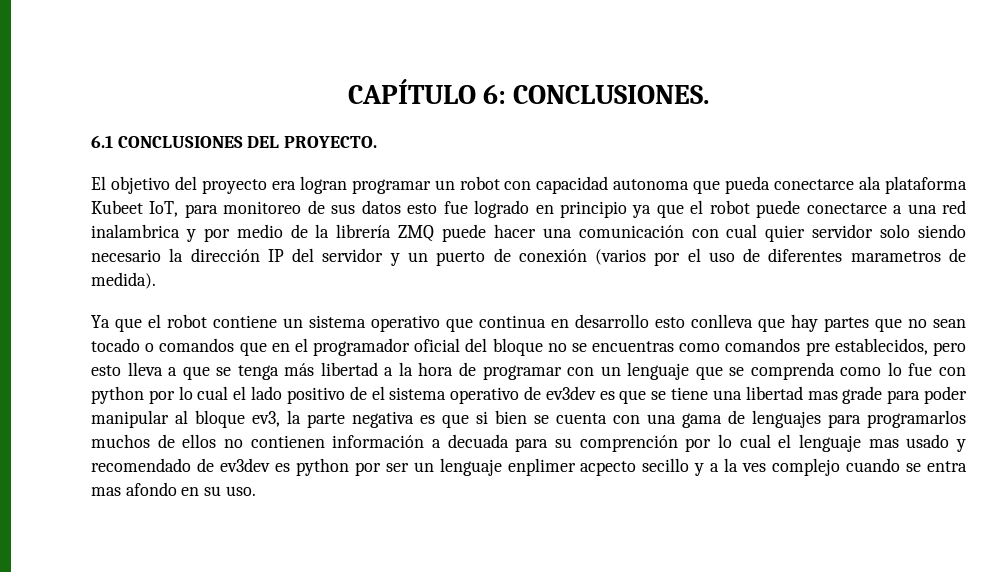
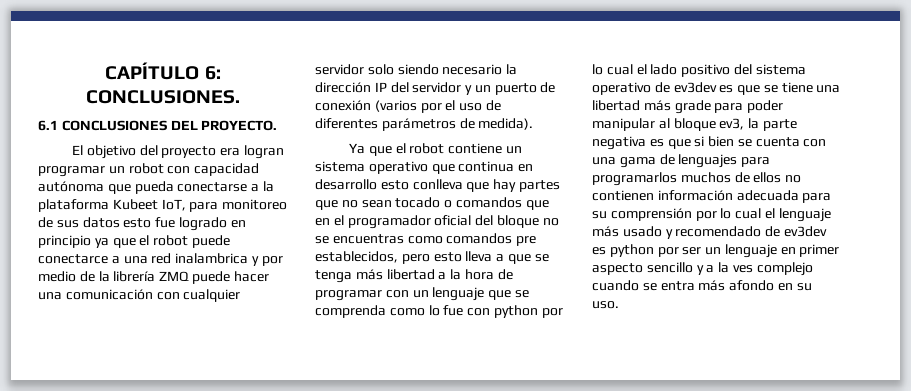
[613,179,690,190] autonoma -> [38,181,104,192] autónoma
[774,176,882,190] conectarce ala -> [177,181,274,192] conectarse a la
[726,224,806,242] cual quier -> [183,289,241,302] cualquier
[850,251,941,262] marametros -> [381,118,456,131] parámetros
[349,386,385,400] de el -> [733,64,752,75] del
[807,391,838,400] mas -> [643,100,671,111] más
[432,434,509,448] a decuada -> [736,190,799,201] adecuada
[579,435,678,452] comprención -> [610,208,692,221] comprensión
[868,439,899,448] mas -> [592,226,619,237] más
[507,458,690,476] enplimer acpecto secillo -> [780,244,840,257] [592,262,693,275] en primer aspecto sencillo
[91,487,121,496] mas -> [698,280,726,291] más

